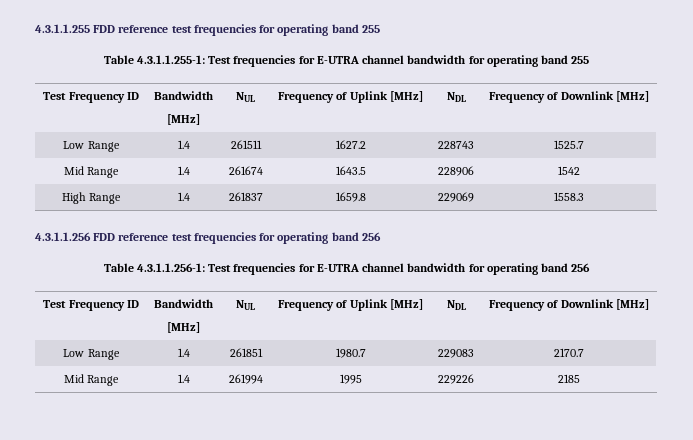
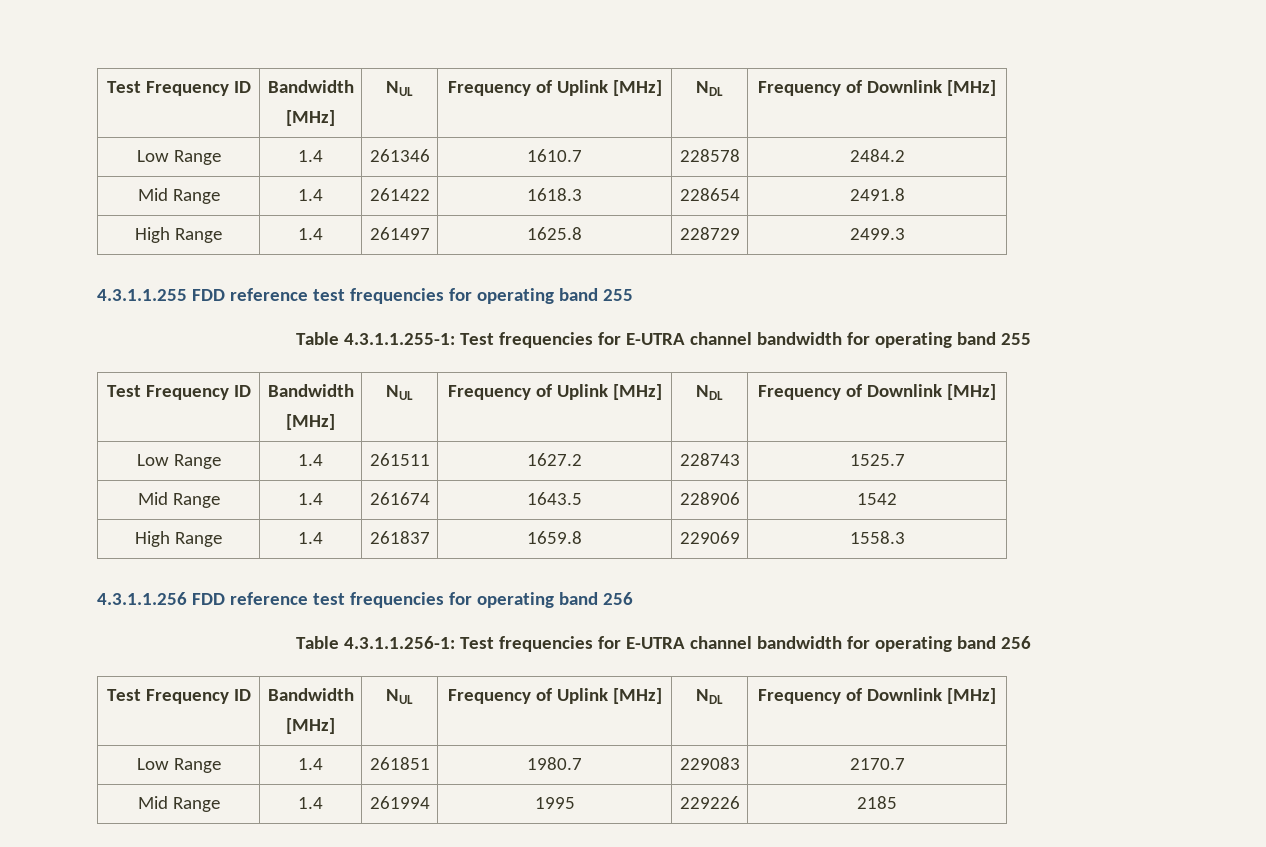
(35, 28) none -> [106,81,251,96] [267,80,354,93] [286,110,335,126] [386,81,413,96] [447,80,662,96] [696,81,723,96] [758,80,996,96] [136,150,221,165] [298,150,323,162] [369,149,430,162] [527,149,582,162] [679,149,740,162] [849,149,905,162] [137,188,220,204] [298,189,323,201] [369,188,430,201] [527,188,582,201] [679,188,740,201] [849,188,905,201] [135,227,222,243] [298,228,323,240] [369,227,430,240] [527,227,582,240] [679,227,740,240] [849,228,905,240] Test Frequency ID | Bandwidth // [MHz] | NUL | Frequency of Uplink [MHz] | NDL | Frequency of Downlink [MHz] // Low Range | 1.4 | 261346 | 1610.7 | 228578 | 2484.2 // Mid Range | 1.4 | 261422 | 1618.3 | 228654 | 2491.8 // High Range | 1.4 | 261497 | 1625.8 | 228729 | 2499.3 //

